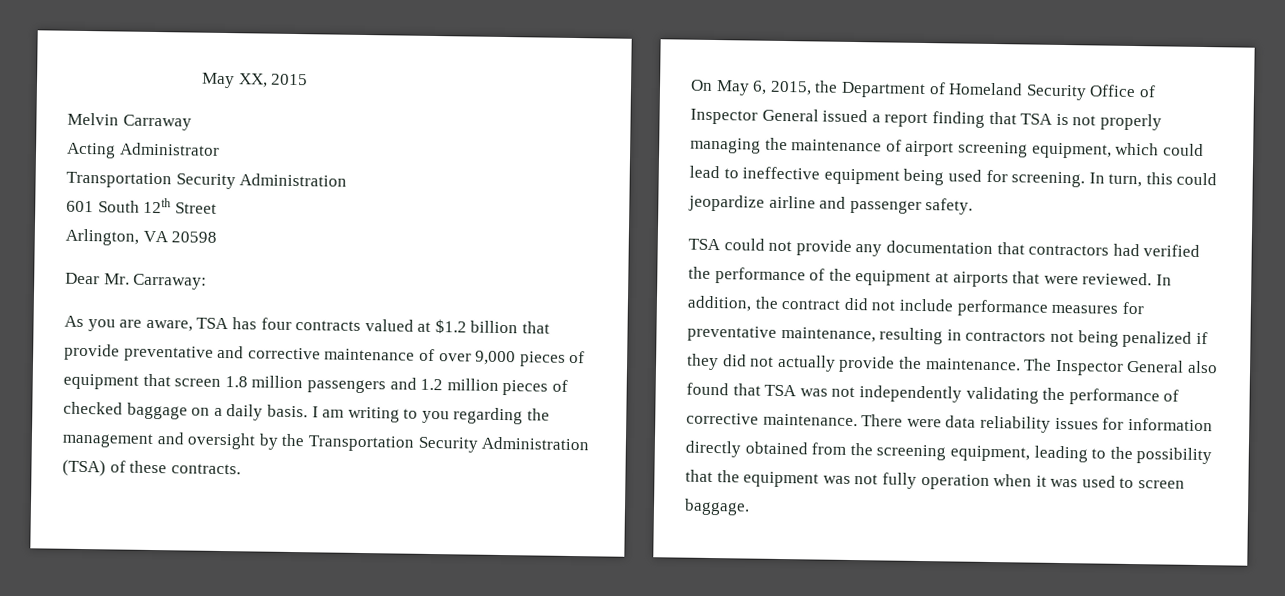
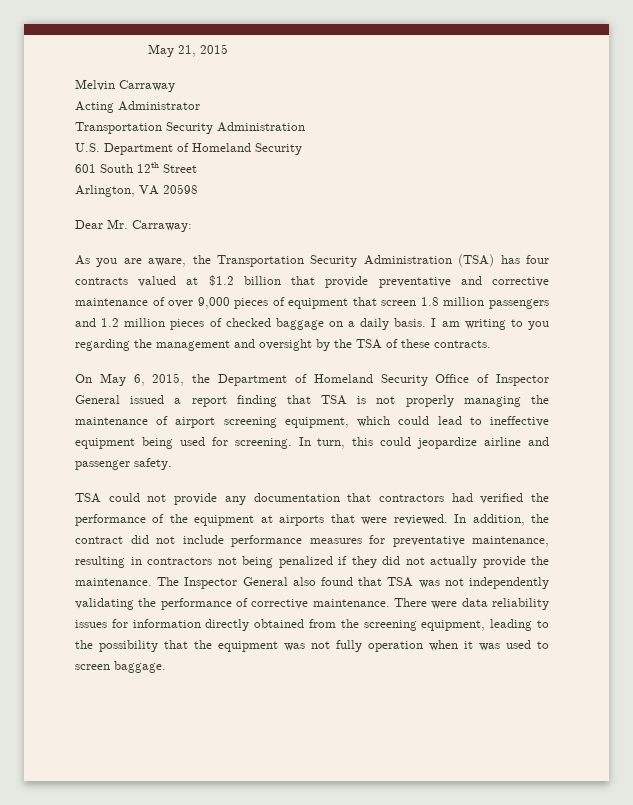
[201,72,268,89] May XX, -> [147,44,196,57] May 21,
(348, 180) none -> [75,143,302,155] // U.S. Department of Homeland Security
[196,317,230,330] TSA -> [192,254,495,267] the Transportation Security Administration (TSA)
[307,435,590,453] [62,459,106,477] Transportation Security Administration (TSA) -> [356,339,382,349] TSA

